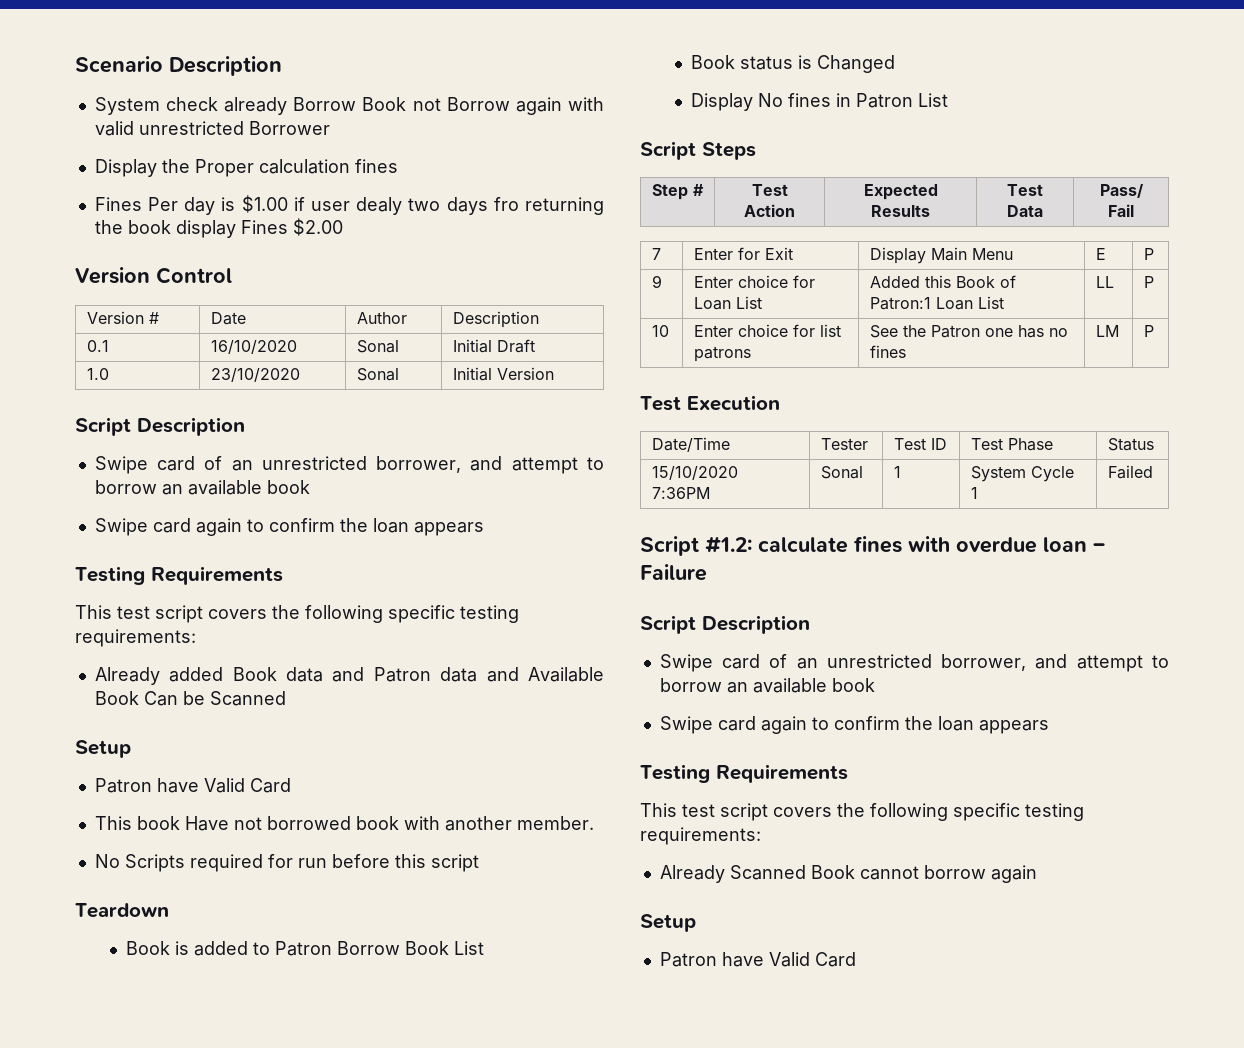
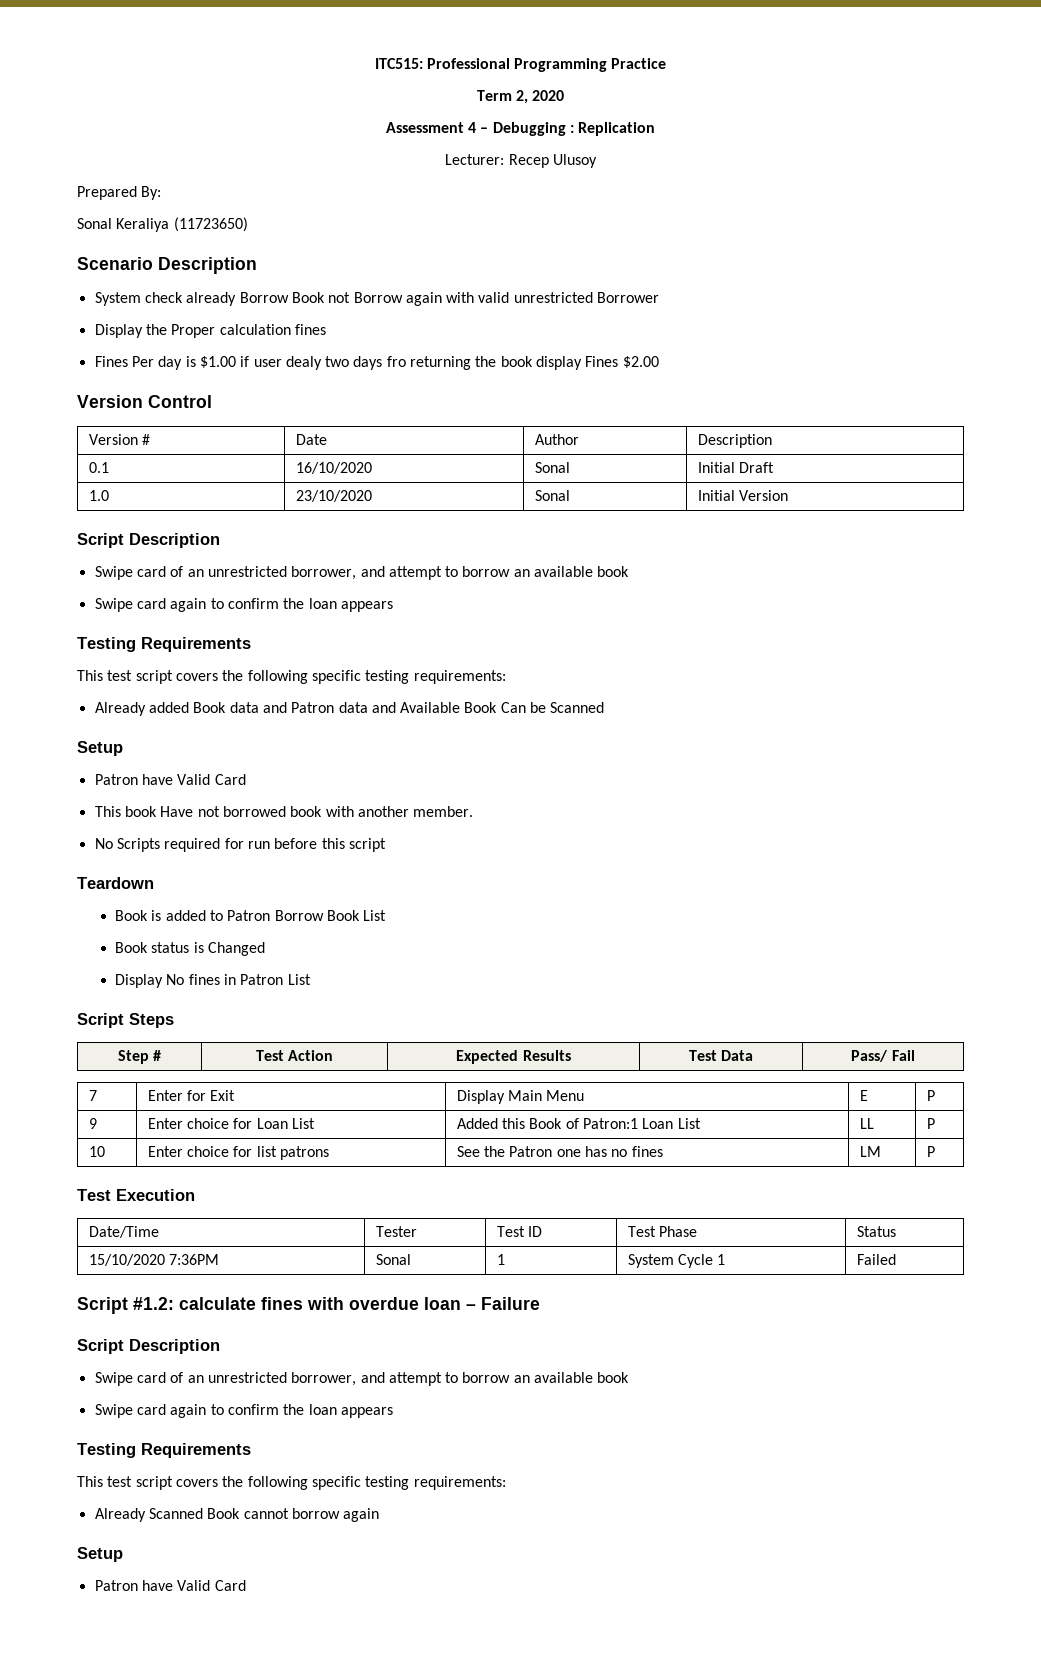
(75, 64) none -> [374,58,667,72] [476,90,565,104] [385,122,656,136] [445,154,597,168] [77,186,162,200] [77,217,248,232] ITC515: Professional Programming Practice // Term 2, 2020 // Assessment 4 – Debugging : Replication // Lecturer: Recep Ulusoy // Prepared By: // Sonal Keraliya (11723650) //

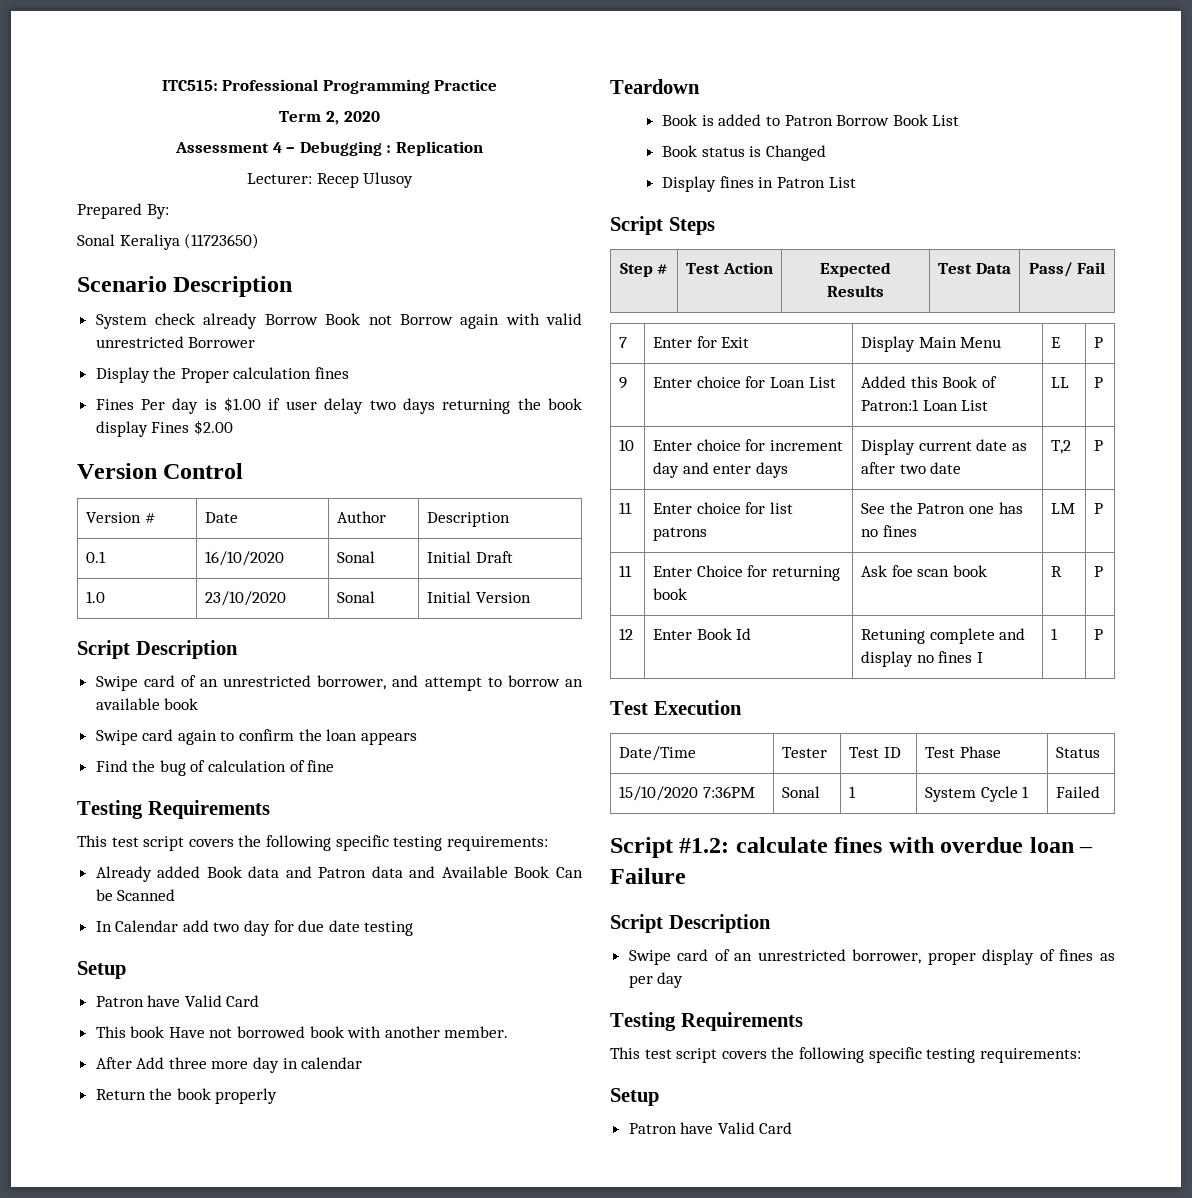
[285,356,322,370] dealy -> [324,398,364,414] delay
[386,356,406,367] fro -> (435, 406) none
(393, 606) none -> [95,760,335,776] // Find the bug of calculation of fine
(605, 707) none -> [95,920,414,936] // In Calendar add two day for due date testing
[94,838,386,852] No Scripts required for run before this script -> [95,1057,363,1073] [95,1088,278,1104] After Add three more day in calendar // Return the book properly
[166,974,185,985] No -> (717, 184) none
(105, 1151) none -> [653,439,843,451] [653,462,788,478] [861,439,1027,455] [861,462,962,474] [1051,440,1072,454] [1094,440,1104,451] [619,502,633,514] | Enter choice for increment day and enter days | Display current date as after two date | T,2 | P // 11
(935, 1151) none -> [619,565,633,577] [653,565,840,581] [653,588,688,600] [861,565,987,577] [1051,566,1063,577] [1094,566,1104,577] [619,628,634,640] [653,628,752,640] [861,628,1026,644] [861,651,983,667] [1051,628,1059,640] [1094,629,1104,640] // 11 | Enter Choice for returning book | Ask foe scan book | R | P // 12 | Enter Book Id | Retuning complete and display no fines I | 1 | P
[360,1372,630,1386] [94,1404,393,1418] and attempt to borrow an available book // Swipe card again to confirm the loan appears -> [927,949,1115,965] [628,972,684,988] proper display of fines as per day
[94,1508,380,1522] // Already Scanned Book cannot borrow again -> (1081, 1055) none

